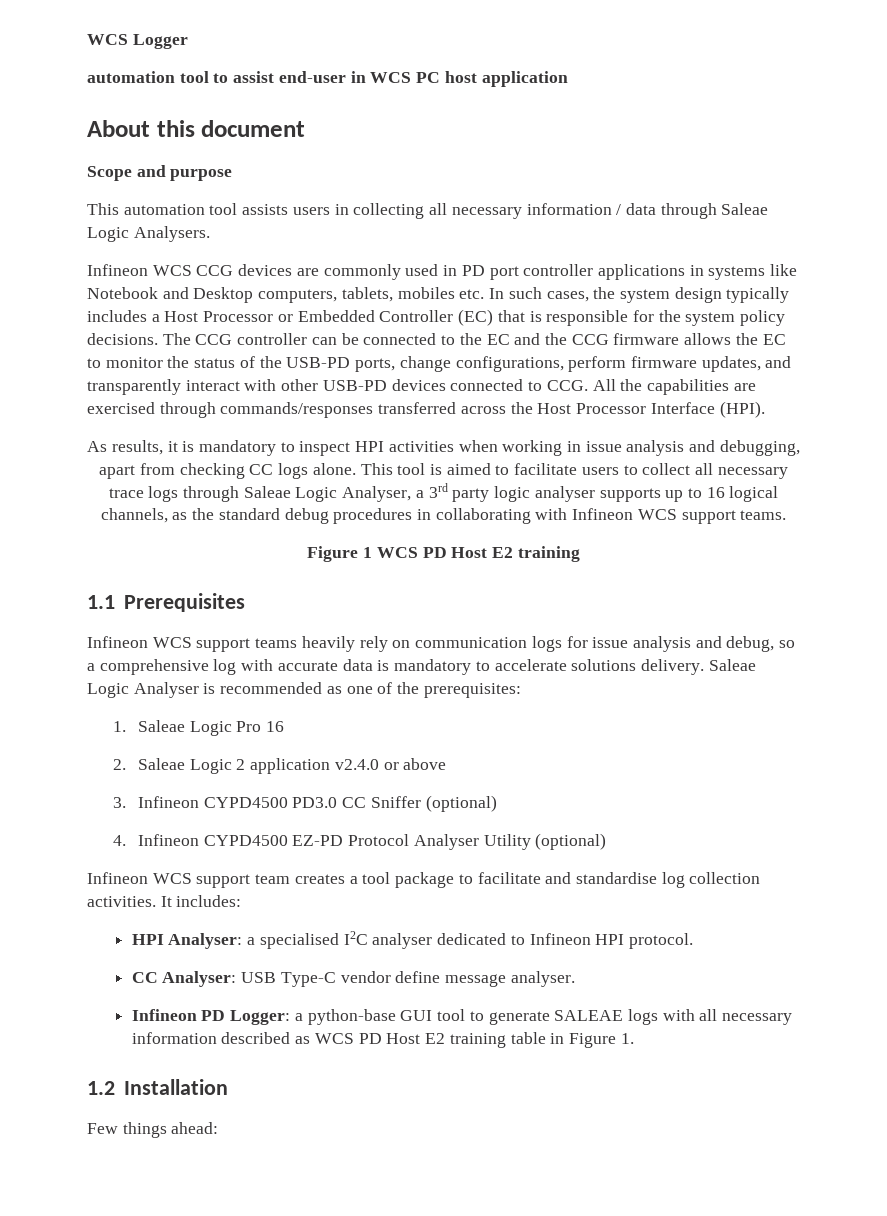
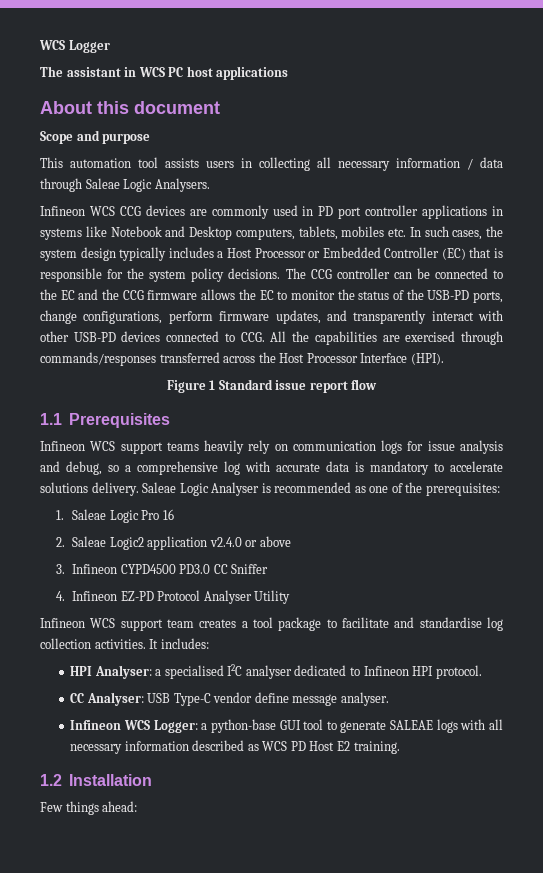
[87,71,346,83] automation tool to assist end-user -> [40,66,121,77] The assistant
[481,71,568,87] application -> [216,66,289,80] applications
[87,440,800,456] [99,463,788,479] [108,483,779,502] [100,508,787,524] [307,546,580,562] As results, it is mandatory to inspect HPI activities when working in issue analysis and debugging, apart from checking CC logs alone. This tool is aimed to facilitate users to collect all necessary trace logs through Saleae Logic Analyser, a 3rd party logic analyser supports up to 16 logical channels, as the standard debug procedures in collaborating with Infineon WCS support teams. // Figure 1 WCS PD Host E2 training -> [166,379,378,393] Figure 1 Standard issue report flow
[189,759,246,774] Logic 2 -> [109,537,144,550] Logic2
[425,795,497,812] (optional) -> (269, 569) none
[203,835,288,846] CYPD4500 -> (118, 596) none
[535,833,607,850] (optional) -> (291, 597) none
[201,1010,226,1021] PD -> [124,720,151,730] WCS
[449,1032,634,1048] training table in Figure 1. -> [353,741,400,754] training.

